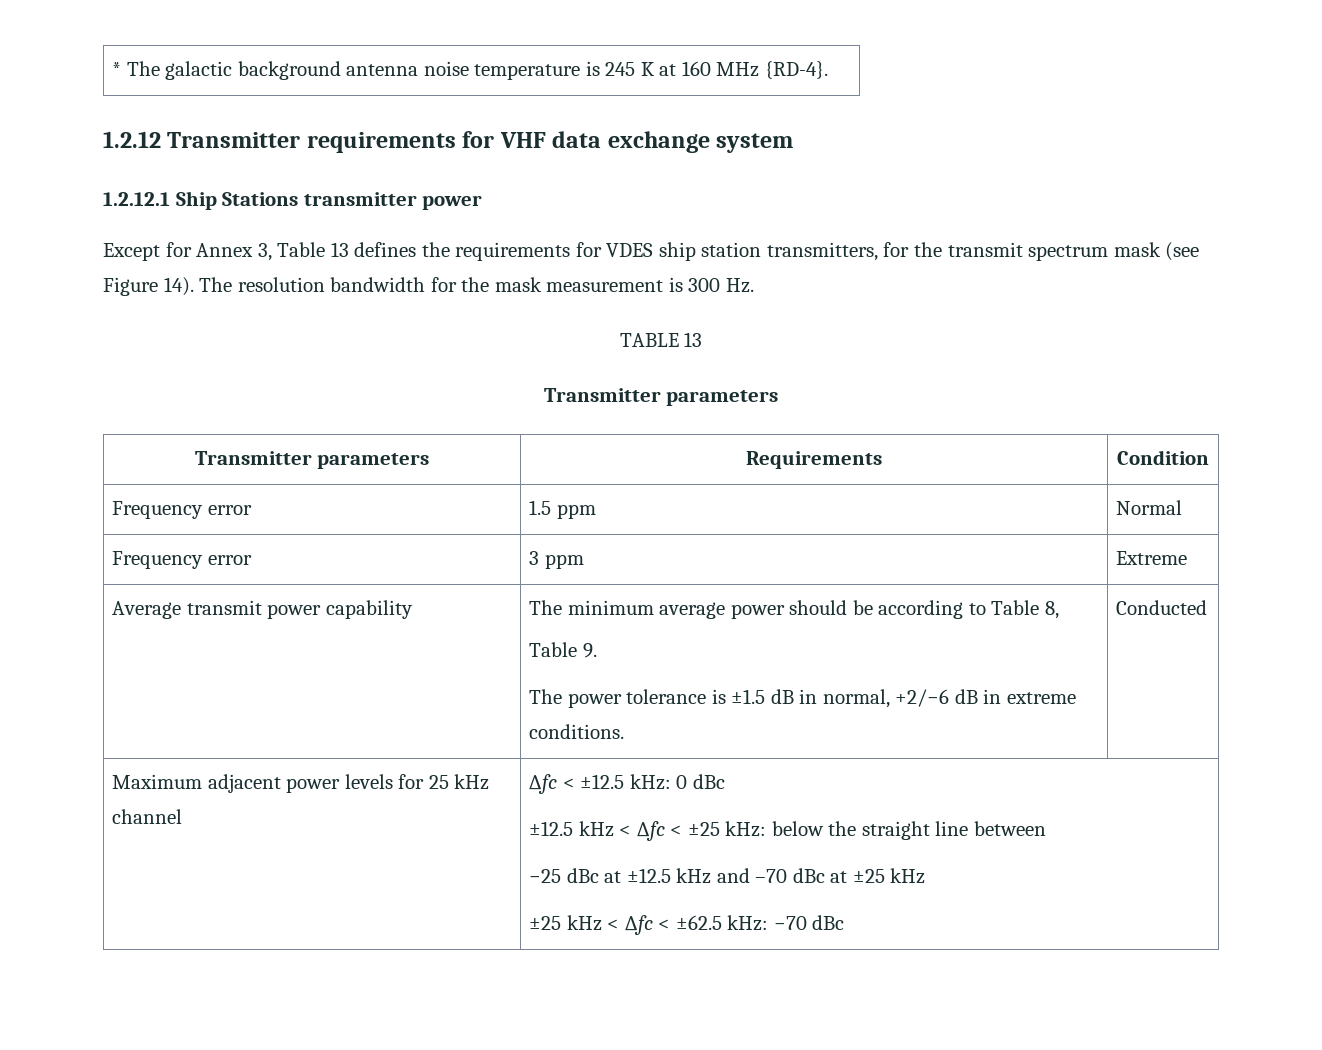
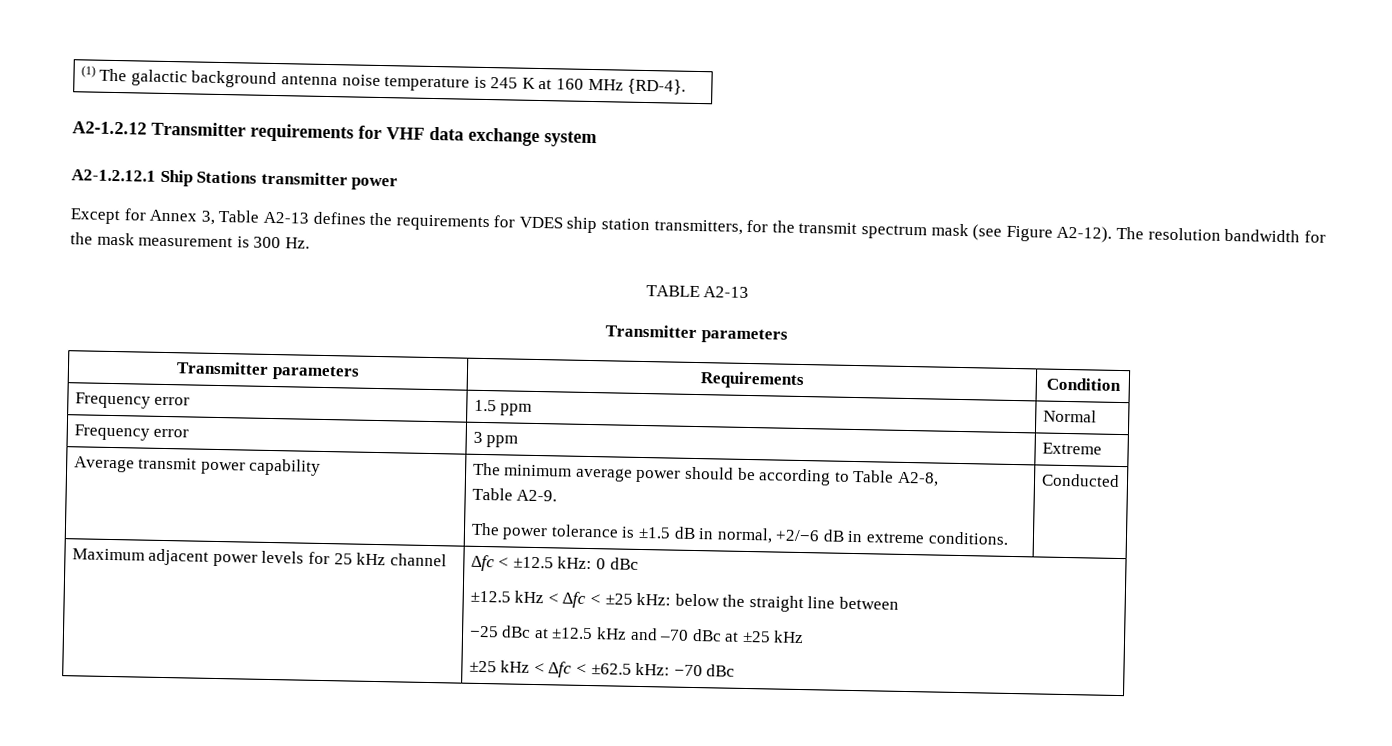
[111,62,121,76] * -> [80,65,96,78] (1)
[103,131,161,148] 1.2.12 -> [72,121,147,135] A2-1.2.12
[103,192,170,206] 1.2.12.1 -> [71,169,156,182] A2-1.2.12.1
[330,242,349,257] 13 -> [262,211,309,224] A2-13
[163,277,194,296] 14). -> [1056,225,1113,243] A2-12).
[684,332,703,347] 13 -> [703,286,750,298] A2-13
[1044,601,1059,619] [528,642,597,658] 8, // Table 9. -> [896,471,939,487] [471,487,558,502] A2-8, // Table A2-9.

